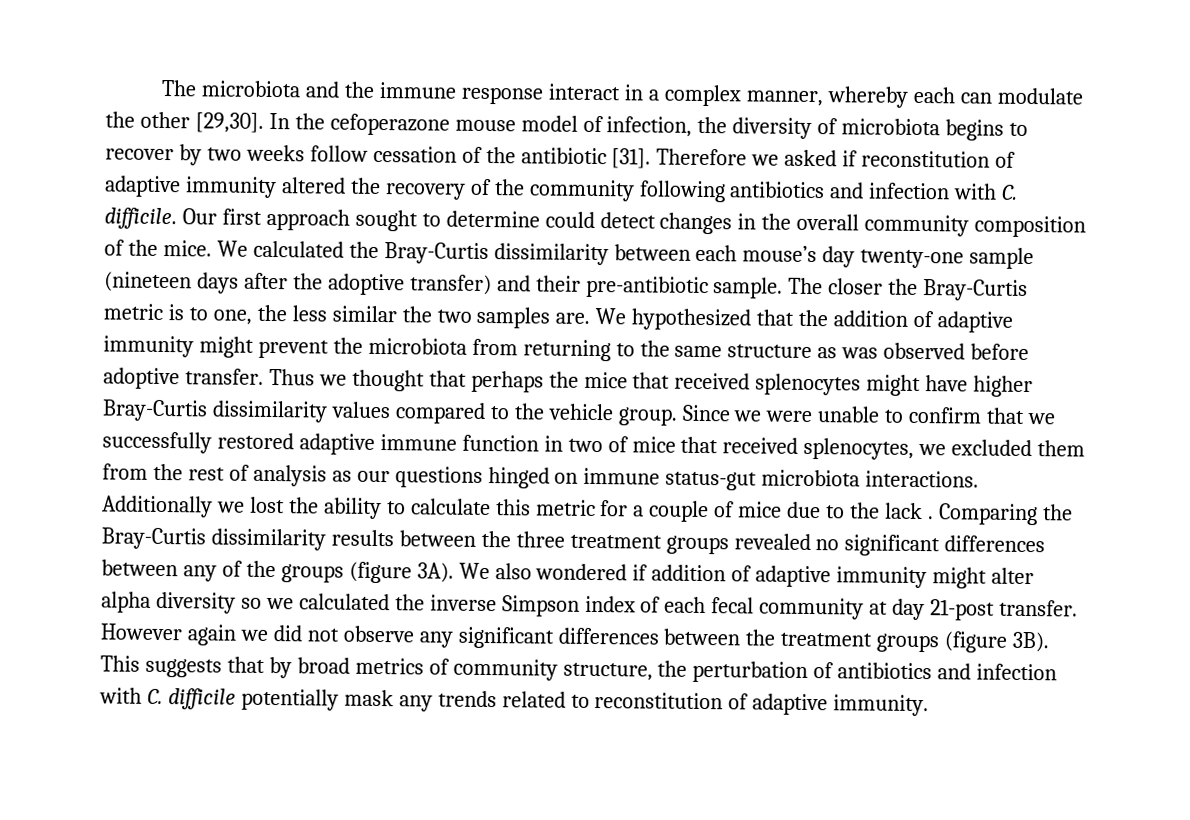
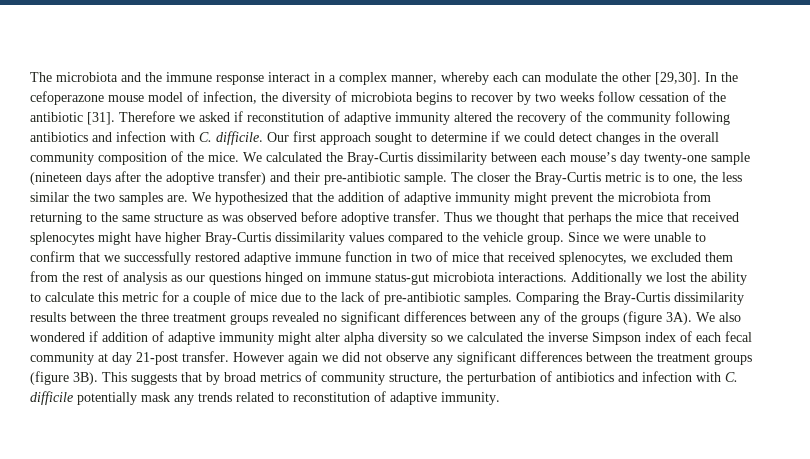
(540, 219) none -> [491,131,520,142] if we
[927,516,934,520] . -> [368,291,512,305] of pre-antibiotic samples.

